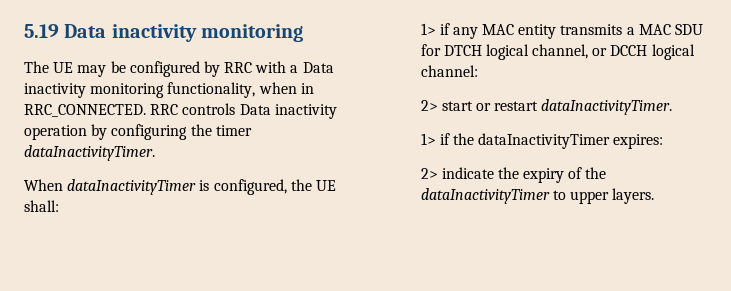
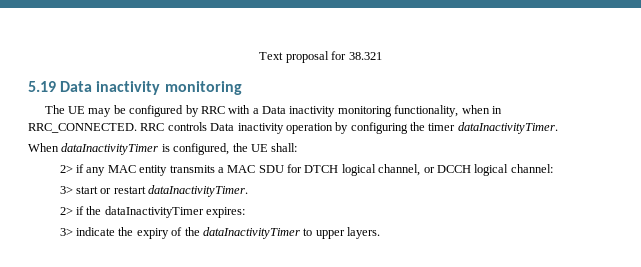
(24, 31) none -> [259,51,382,63] Text proposal for 38.321 //
[420,23,436,35] 1> -> [59,165,73,173] 2>
[420,100,438,111] 2> -> [59,186,73,194] 3>
[420,133,436,145] 1> -> [59,207,73,215] 2>
[420,168,438,179] 2> -> [59,228,73,236] 3>

